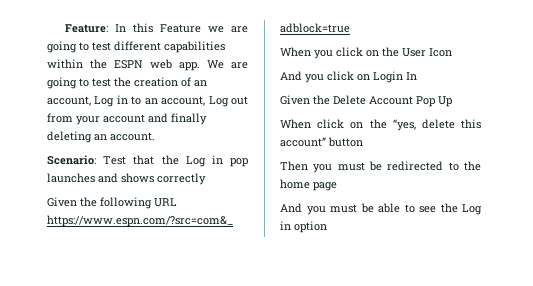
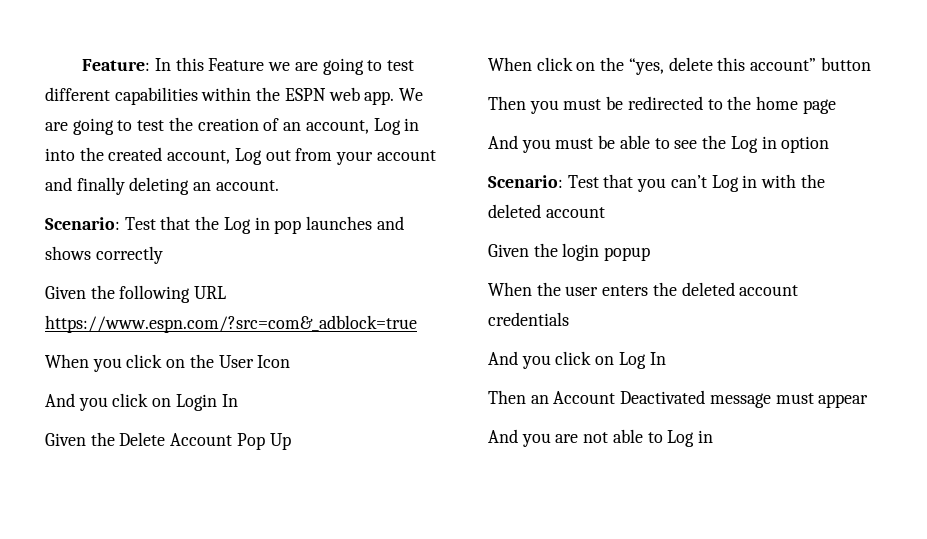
[131,96,158,105] to an -> [45,147,163,161] into the created
(327, 227) none -> [488,174,825,192] [488,204,605,218] [488,243,651,261] [488,282,799,296] [488,312,569,326] [488,351,666,369] [488,390,869,408] [488,429,714,447] // Scenario: Test that you can’t Log in with the deleted account // Given the login popup // When the user enters the deleted account credentials // And you click on Log In // Then an Account Deactivated message must appear // And you are not able to Log in

